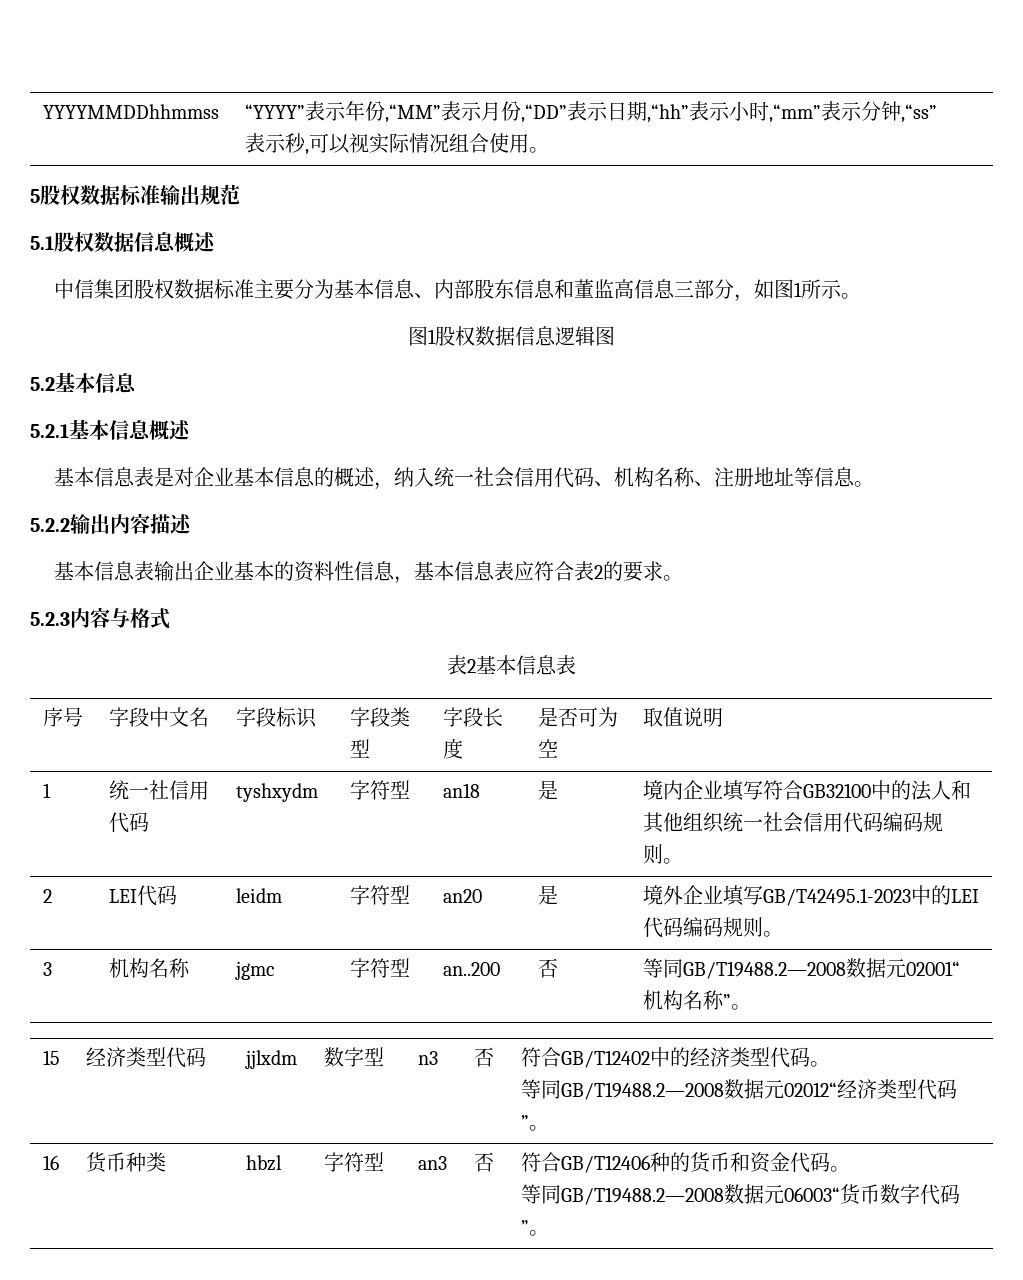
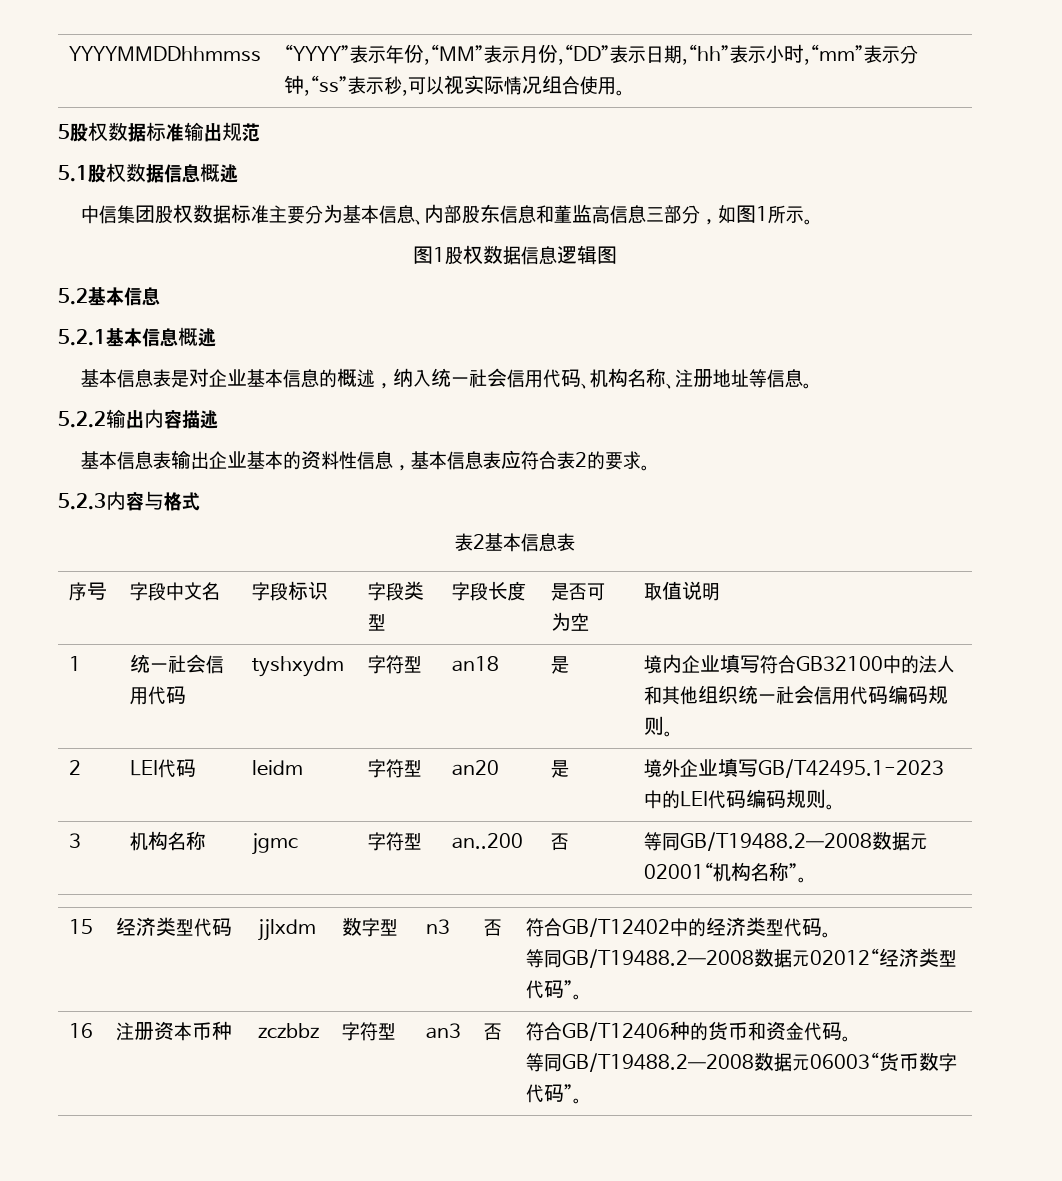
(169, 790) none -> [186,654,207,673] 会
[85,1152,108,1173] 货 -> [116,1021,193,1041] 注册资本
[145,1152,166,1172] [245,1155,282,1171] 类 | hbzl -> [258,1023,320,1039] | zczbbz

